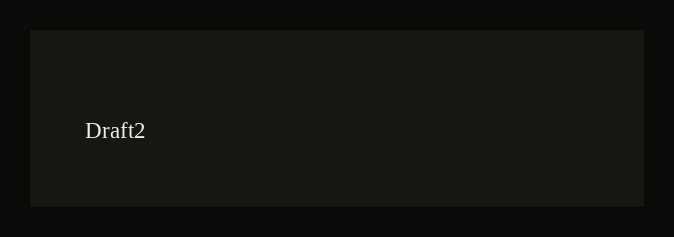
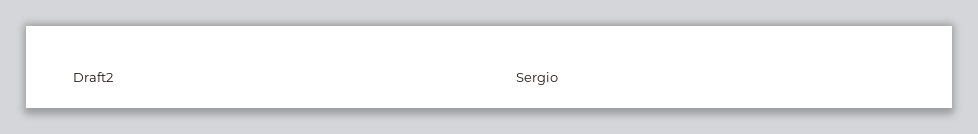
(146, 130) none -> [516,72,558,85] // Sergio

